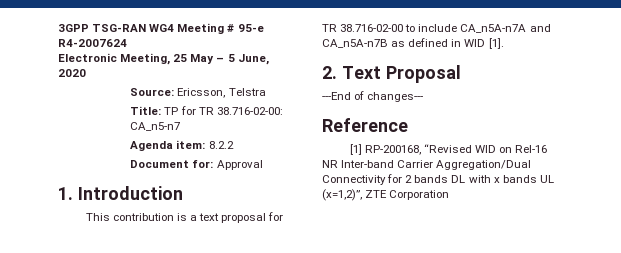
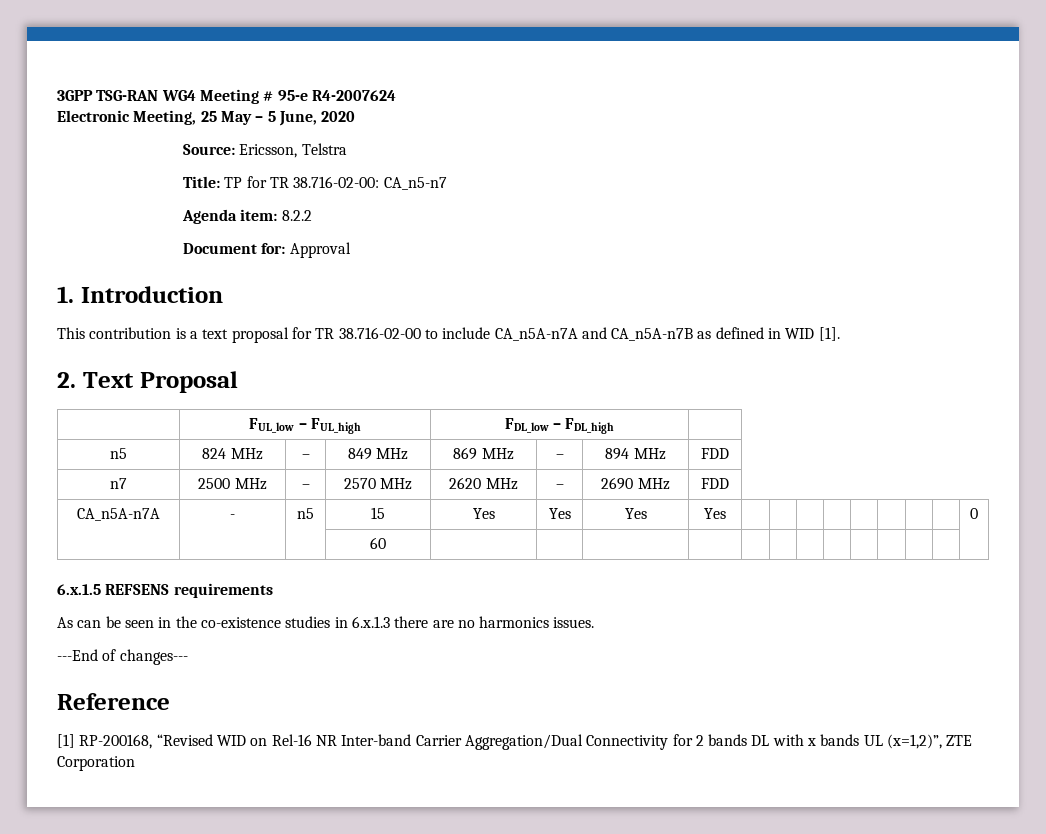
(461, 74) none -> [249,418,361,434] [504,418,615,434] [110,448,127,459] [202,448,263,460] [301,454,310,459] [347,448,409,460] [453,447,514,460] [555,454,564,459] [605,448,666,460] [701,448,729,459] [110,478,127,489] [198,478,267,490] [301,484,310,489] [343,478,413,490] [449,477,518,490] [555,484,564,489] [601,477,670,490] [701,478,729,489] [77,508,160,521] [230,514,235,519] [297,508,314,519] [371,507,385,519] [472,508,495,519] [548,508,571,519] [624,508,647,519] [704,508,726,519] [970,508,978,519] [370,537,386,549] [57,583,273,598] [57,616,595,628] // | FUL_low – FUL_high | FDL_low – FDL_high | // n5 | 824 MHz | – | 849 MHz | 869 MHz | – | 894 MHz | FDD // n7 | 2500 MHz | – | 2570 MHz | 2620 MHz | – | 2690 MHz | FDD // CA_n5A-n7A | - | n5 | 15 | Yes | Yes | Yes | Yes | | | | | | | | | 0 // | | | 60 | | | | | | | | | | | | | // 6.x.1.5 REFSENS requirements // As can be seen in the co-existence studies in 6.x.1.3 there are no harmonics issues.

